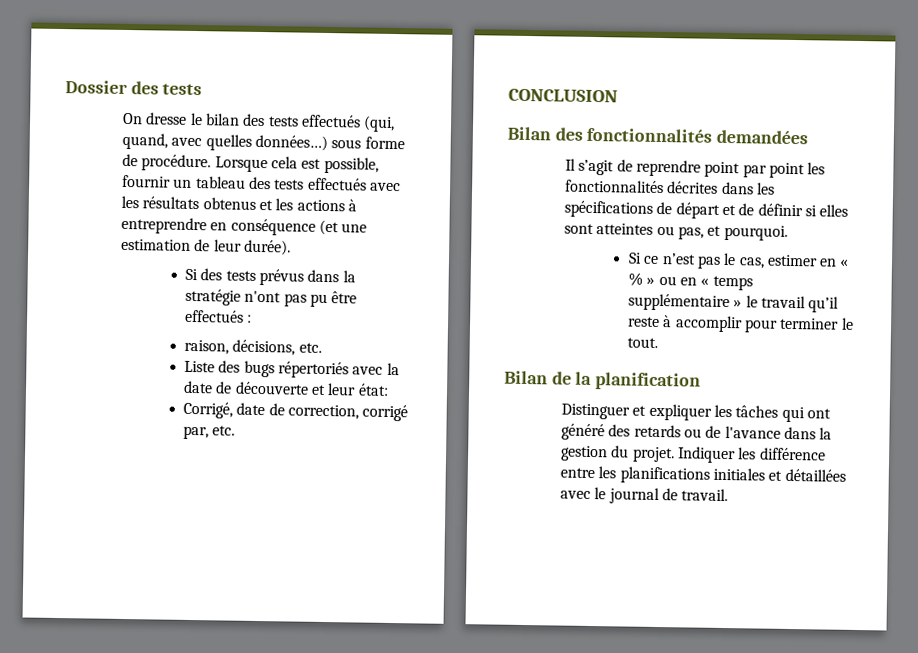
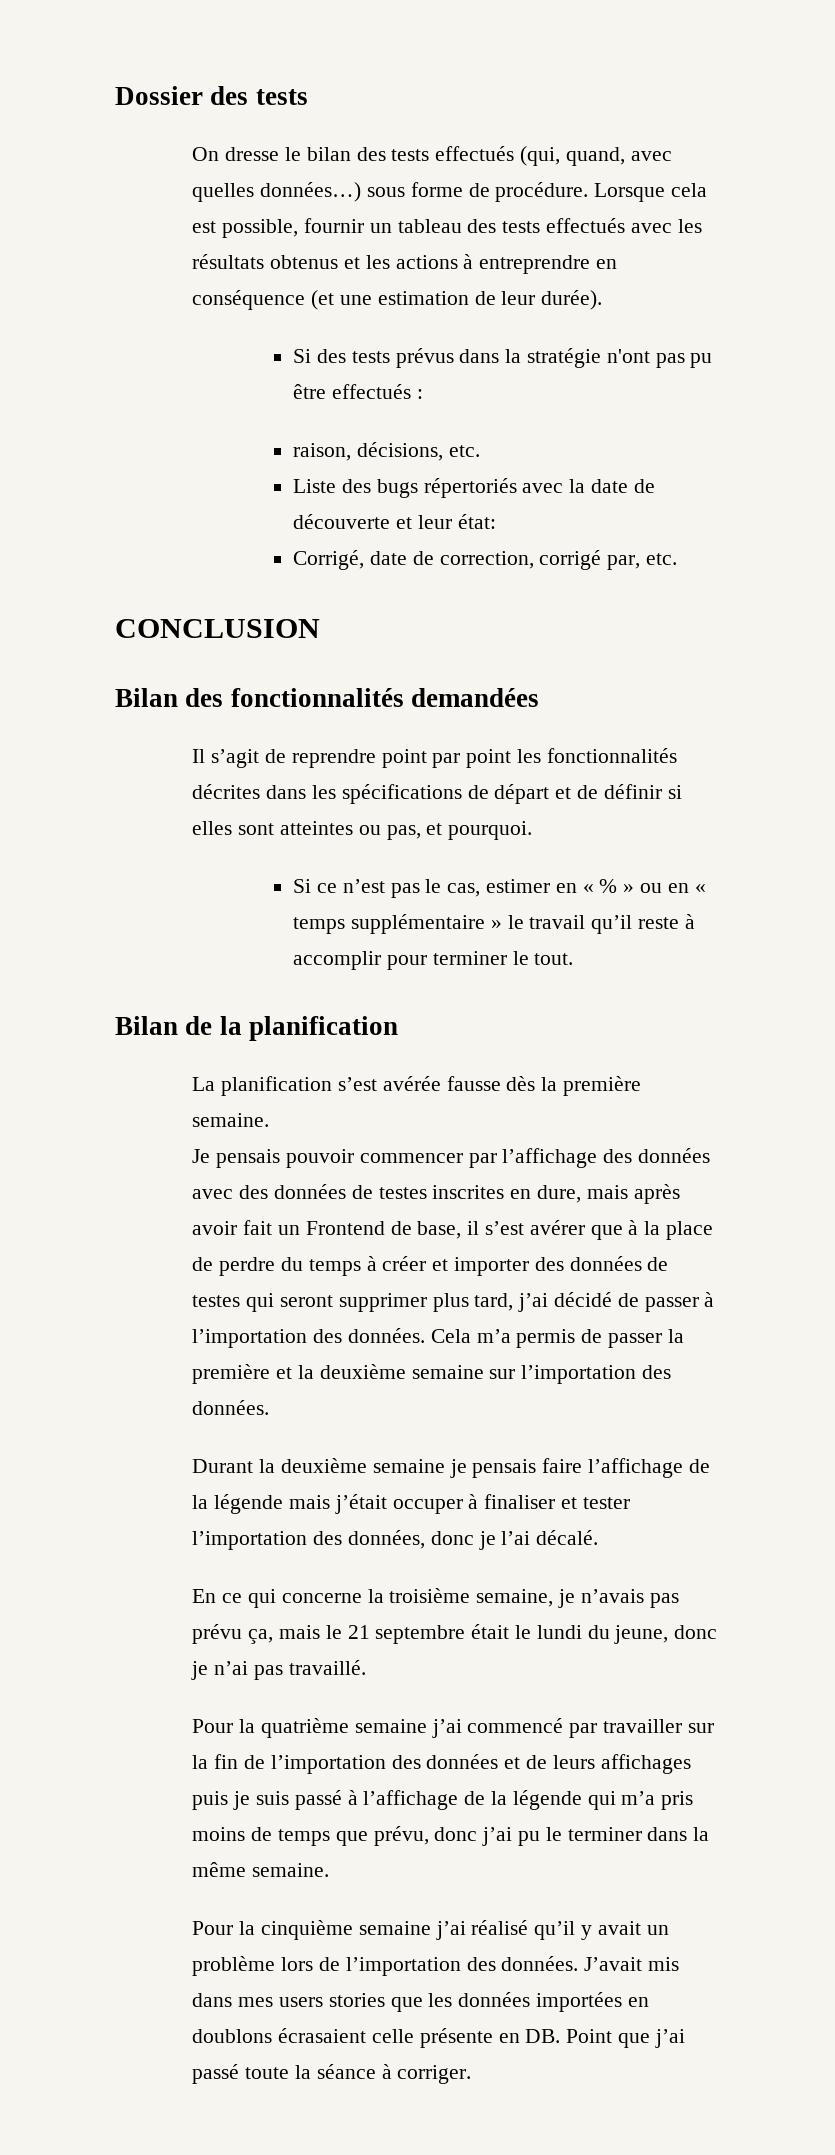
[561,403,832,423] [561,423,833,441] [560,445,826,464] [560,466,846,484] [560,487,729,505] Distinguer et expliquer les tâches qui ont généré des retards ou de l'avance dans la gestion du projet. Indiquer les différence entre les planifications initiales et détaillées avec le journal de travail. -> [192,1076,641,1096] [192,1113,270,1127] [192,1148,710,1168] [192,1184,680,1204] [192,1220,713,1240] [192,1256,669,1276] [192,1292,715,1312] [192,1328,684,1348] [192,1364,671,1384] [192,1400,270,1415] [192,1458,710,1478] [192,1494,630,1514] [192,1530,599,1550] [192,1588,679,1608] [192,1624,718,1644] [191,1660,366,1680] [192,1718,714,1738] [192,1754,691,1774] [192,1790,694,1810] [192,1826,710,1846] [192,1862,330,1877] [192,1920,669,1940] [192,1956,679,1976] [192,1992,649,2012] [192,2028,685,2048] [192,2064,472,2084] La planification s’est avérée fausse dès la première semaine. // Je pensais pouvoir commencer par l’affichage des données avec des données de testes inscrites en dure, mais après avoir fait un Frontend de base, il s’est avérer que à la place de perdre du temps à créer et importer des données de testes qui seront supprimer plus tard, j’ai décidé de passer à l’importation des données. Cela m’a permis de passer la première et la deuxième semaine sur l’importation des données. // Durant la deuxième semaine je pensais faire l’affichage de la légende mais j’était occuper à finaliser et tester l’importation des données, donc je l’ai décalé. // En ce qui concerne la troisième semaine, je n’avais pas prévu ça, mais le 21 septembre était le lundi du jeune, donc je n’ai pas travaillé. // Pour la quatrième semaine j’ai commencé par travailler sur la fin de l’importation des données et de leurs affichages puis je suis passé à l’affichage de la légende qui m’a pris moins de temps que prévu, donc j’ai pu le terminer dans la même semaine. // Pour la cinquième semaine j’ai réalisé qu’il y avait un problème lors de l’importation des données. J’avait mis dans mes users stories que les données importées en doublons écrasaient celle présente en DB. Point que j’ai passé toute la séance à corriger.

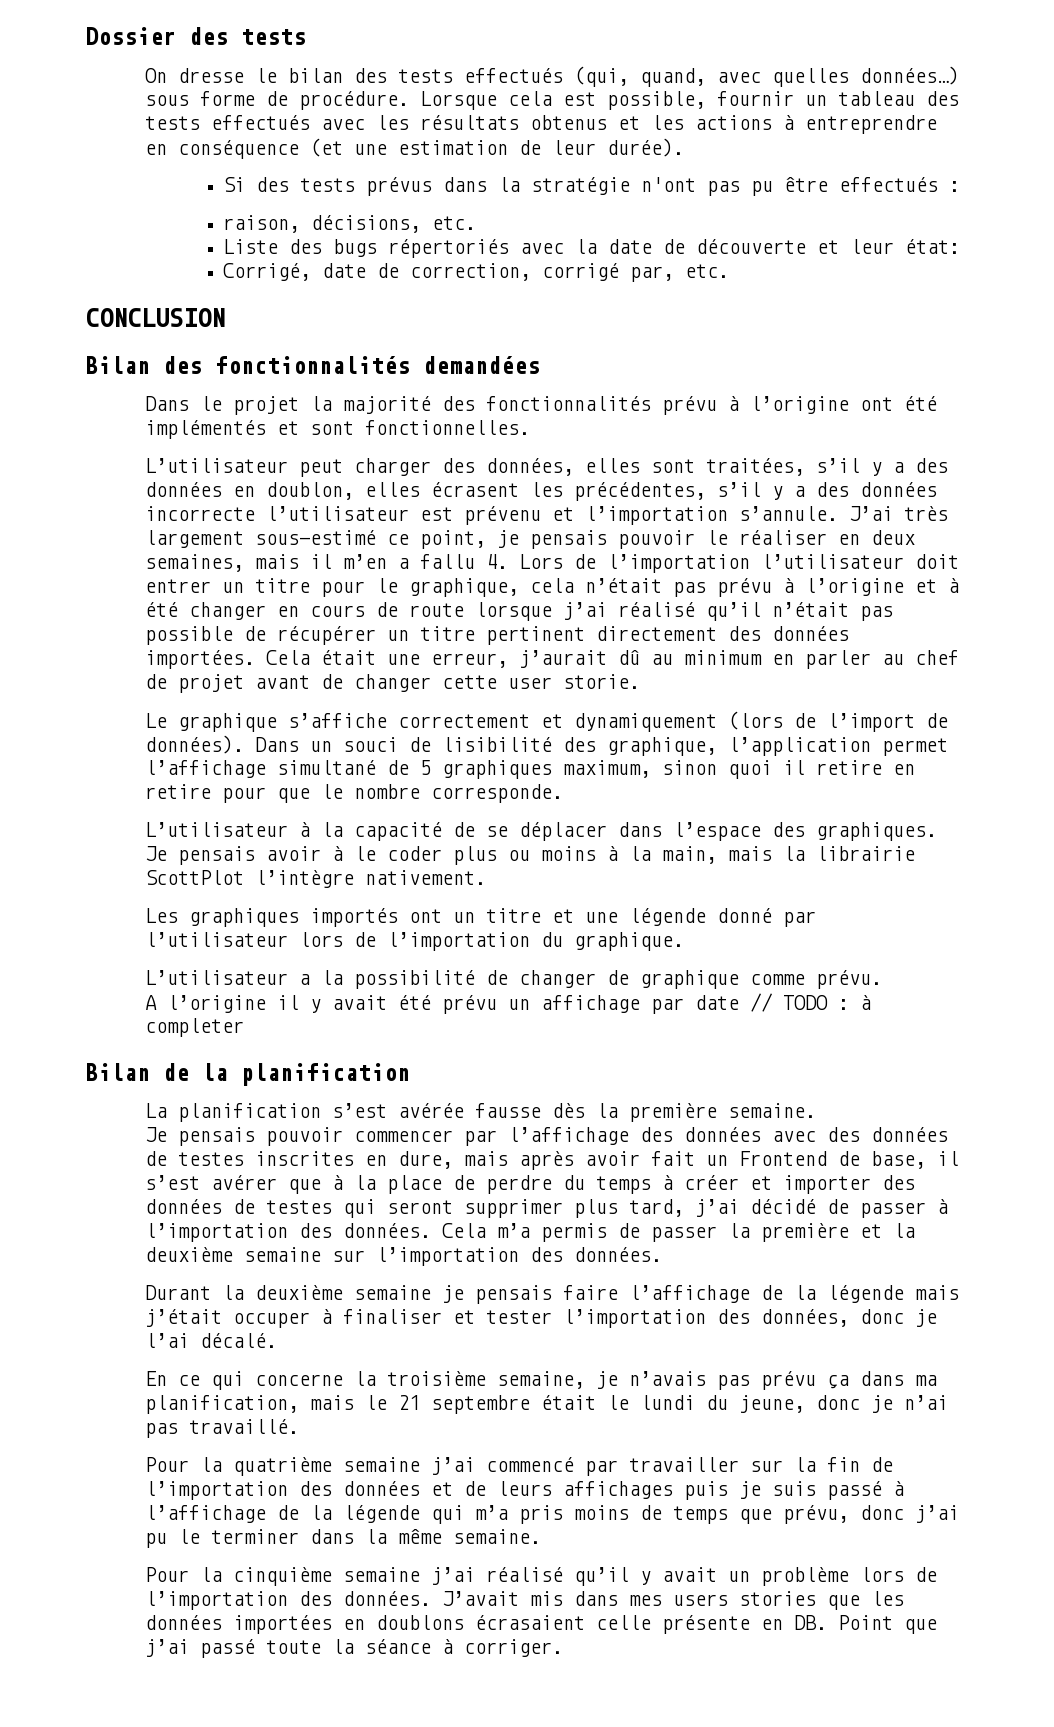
[192,748,677,768] [192,784,682,804] [192,821,533,840] [293,879,706,898] [293,914,695,934] [293,951,574,970] Il s’agit de reprendre point par point les fonctionnalités décrites dans les spécifications de départ et de définir si elles sont atteintes ou pas, et pourquoi. // Si ce n’est pas le cas, estimer en « % » ou en « temps supplémentaire » le travail qu’il reste à accomplir pour terminer le tout. -> [144,396,937,415] [144,420,530,439] [144,458,948,477] [144,482,937,501] [144,506,948,525] [144,530,915,549] [144,554,959,573] [144,578,959,597] [144,602,893,621] [144,626,849,645] [144,650,959,669] [144,674,640,693] [144,711,948,732] [144,735,948,756] [144,760,915,779] [144,784,563,803] [144,822,937,841] [144,846,915,865] [144,870,486,888] [144,908,816,927] [144,932,684,951] [144,970,882,989] [144,993,871,1014] [144,1018,244,1037] Dans le projet la majorité des fonctionnalités prévu à l’origine ont été implémentés et sont fonctionnelles. // L’utilisateur peut charger des données, elles sont traitées, s’il y a des données en doublon, elles écrasent les précédentes, s’il y a des données incorrecte l’utilisateur est prévenu et l’importation s’annule. J’ai très largement sous-estimé ce point, je pensais pouvoir le réaliser en deux semaines, mais il m’en a fallu 4. Lors de l’importation l’utilisateur doit entrer un titre pour le graphique, cela n’était pas prévu à l’origine et à été changer en cours de route lorsque j’ai réalisé qu’il n’était pas possible de récupérer un titre pertinent directement des données importées. Cela était une erreur, j’aurait dû au minimum en parler au chef de projet avant de changer cette user storie. // Le graphique s’affiche correctement et dynamiquement (lors de l’import de données). Dans un souci de lisibilité des graphique, l’application permet l’affichage simultané de 5 graphiques maximum, sinon quoi il retire en retire pour que le nombre corresponde. // L’utilisateur à la capacité de se déplacer dans l’espace des graphiques. Je pensais avoir à le coder plus ou moins à la main, mais la librairie ScottPlot l’intègre nativement. // Les graphiques importés ont un titre et une légende donné par l’utilisateur lors de l’importation du graphique. // L’utilisateur a la possibilité de changer de graphique comme prévu. // A l’origine il y avait été prévu un affichage par date // TODO : à completer
[248,1629,274,1644] ça, -> [826,1371,937,1389] [144,1395,299,1414] ça dans ma planification,

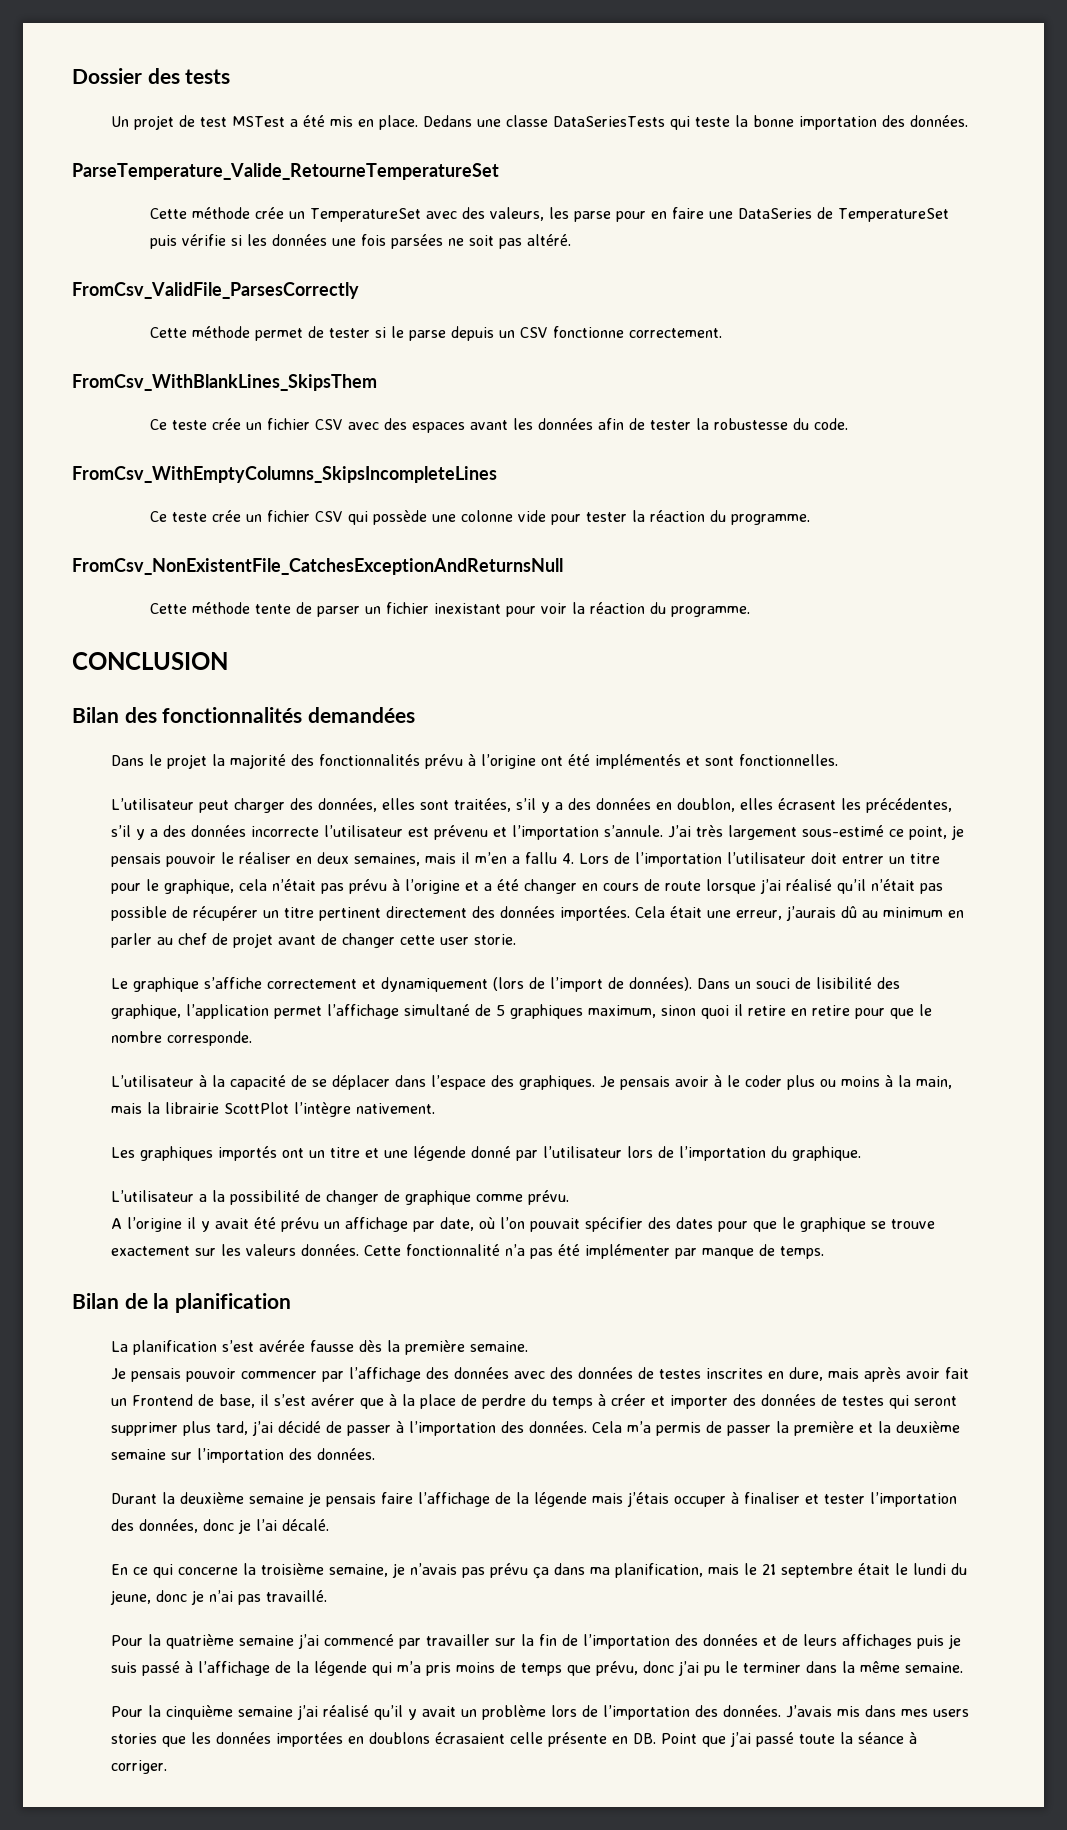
[144,66,959,87] [144,91,959,110] [144,115,937,134] [144,138,684,159] [222,177,960,196] [222,215,476,233] [222,239,960,258] [222,263,729,282] On dresse le bilan des tests effectués (qui, quand, avec quelles données…) sous forme de procédure. Lorsque cela est possible, fournir un tableau des tests effectués avec les résultats obtenus et les actions à entreprendre en conséquence (et une estimation de leur durée). // Si des tests prévus dans la stratégie n'ont pas pu être effectués : // raison, décisions, etc. // Liste des bugs répertoriés avec la date de découverte et leur état: // Corrigé, date de correction, corrigé par, etc. -> [110,115,968,130] [72,163,499,180] [149,207,949,222] [149,234,571,249] [72,282,359,299] [149,326,722,341] [72,374,377,391] [149,418,848,433] [72,466,497,483] [149,510,810,525] [72,558,563,575] [149,602,750,617] Un projet de test MSTest a été mis en place. Dedans une classe DataSeriesTests qui teste la bonne importation des données. // ParseTemperature_Valide_RetourneTemperatureSet // Cette méthode crée un TemperatureSet avec des valeurs, les parse pour en faire une DataSeries de TemperatureSet puis vérifie si les données une fois parsées ne soit pas altéré. // FromCsv_ValidFile_ParsesCorrectly // Cette méthode permet de tester si le parse depuis un CSV fonctionne correctement. // FromCsv_WithBlankLines_SkipsThem // Ce teste crée un fichier CSV avec des espaces avant les données afin de tester la robustesse du code. // FromCsv_WithEmptyColumns_SkipsIncompleteLines // Ce teste crée un fichier CSV qui possède une colonne vide pour tester la réaction du programme. // FromCsv_NonExistentFile_CatchesExceptionAndReturnsNull // Cette méthode tente de parser un fichier inexistant pour voir la réaction du programme.
[947,578,959,593] à -> [483,883,492,891] a
[518,650,607,668] j’aurait -> [785,906,836,921] j’aurais
[694,993,871,1012] [144,1018,244,1037] date // TODO : à completer -> [439,1217,935,1232] [110,1244,824,1259] date, où l’on pouvait spécifier des dates pour que le graphique se trouve exactement sur les valeurs données. Cette fonctionnalité n’a pas été implémenter par manque de temps.
[144,1309,222,1327] j’était -> [626,1492,669,1507] j’étais
[441,1591,519,1606] J’avait -> [785,1705,832,1718] J’avais

